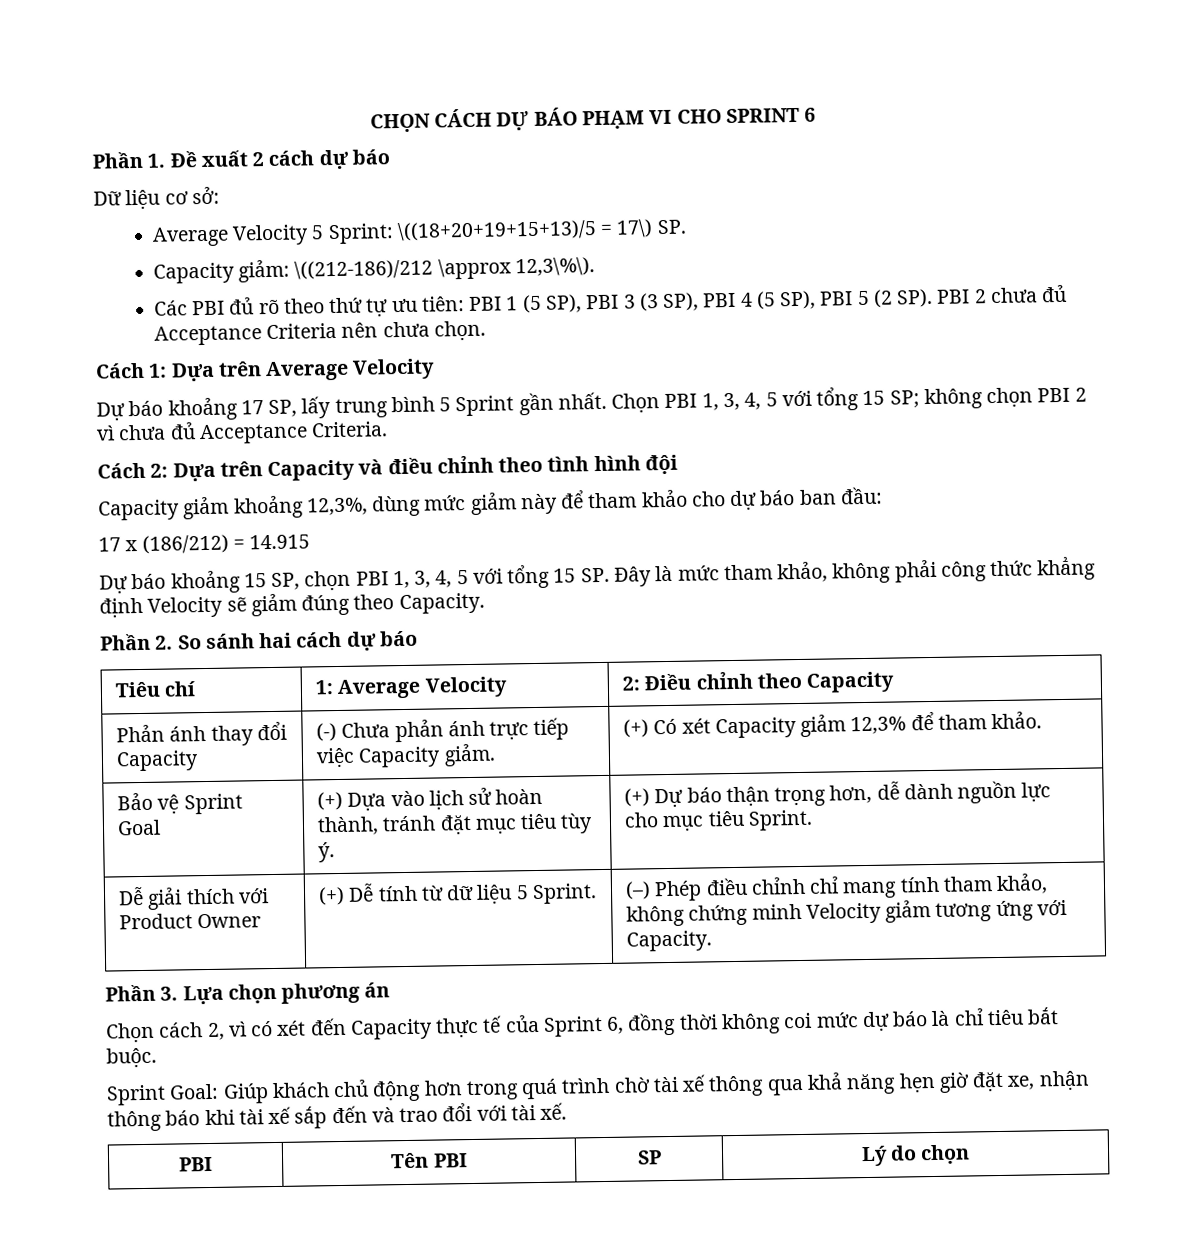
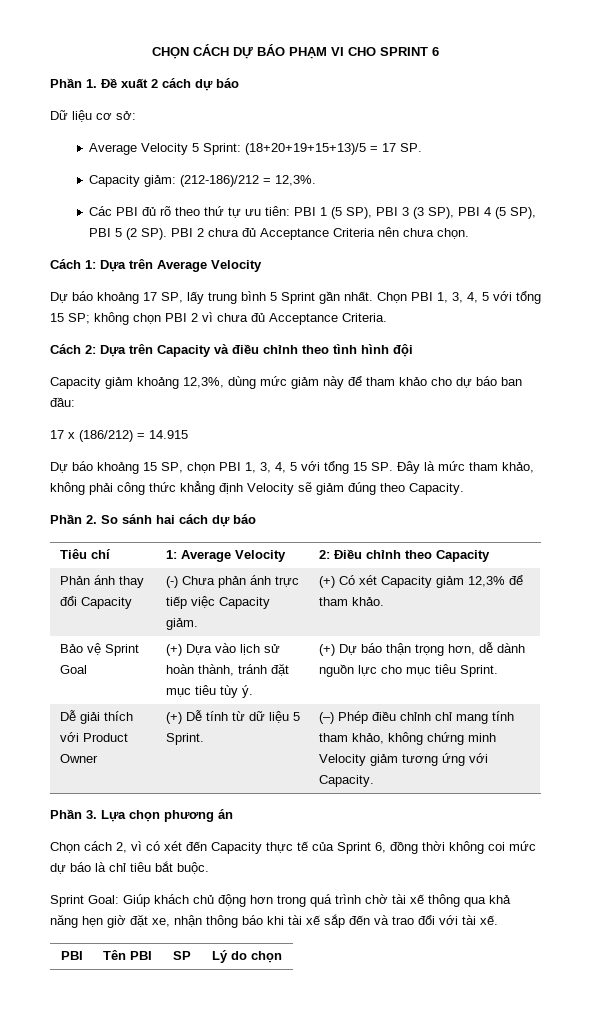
[396,219,654,242] \((18+20+19+15+13)/5 = 17\) -> [245,143,397,155] (18+20+19+15+13)/5 = 17
[294,257,595,280] \((212-186)/212 \approx 12,3\%\). -> [180,175,317,187] (212-186)/212 = 12,3%.

